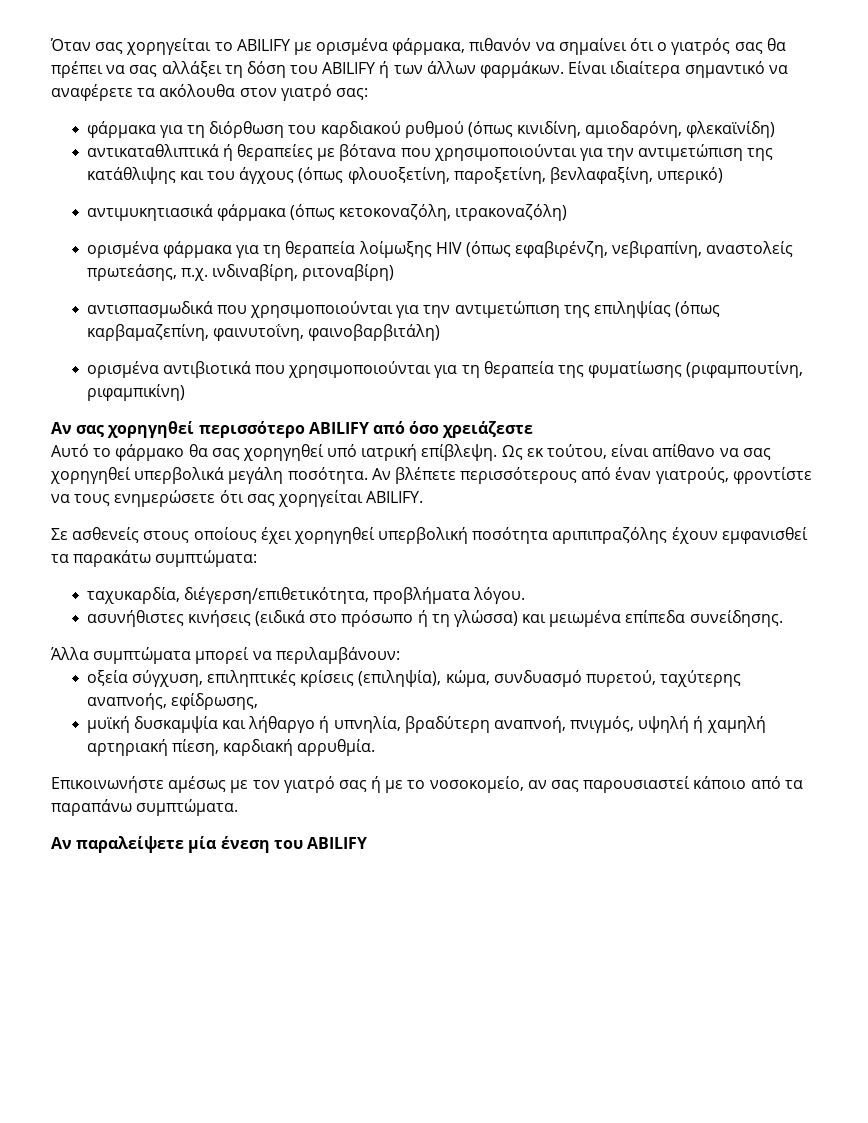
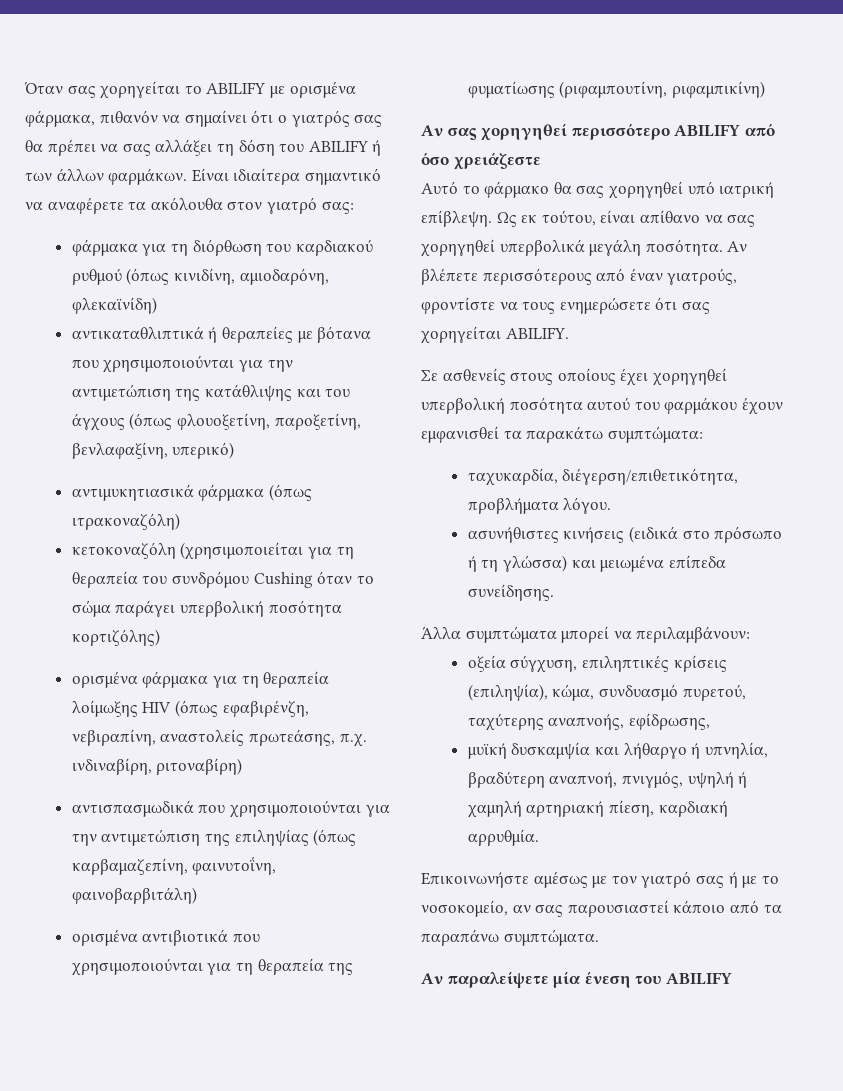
[339,204,452,221] κετοκοναζόλη, -> (312, 492) none
(568, 212) none -> [71,542,354,560] [71,571,374,588] [71,600,342,617] [71,629,160,646] // κετοκοναζόλη (χρησιμοποιείται για τη θεραπεία του συνδρόμου Cushing όταν το σώμα παράγει υπερβολική ποσότητα κορτιζόλης)
[552,527,668,544] αριπιπραζόλης -> [587,397,738,414] αυτού του φαρμάκου

